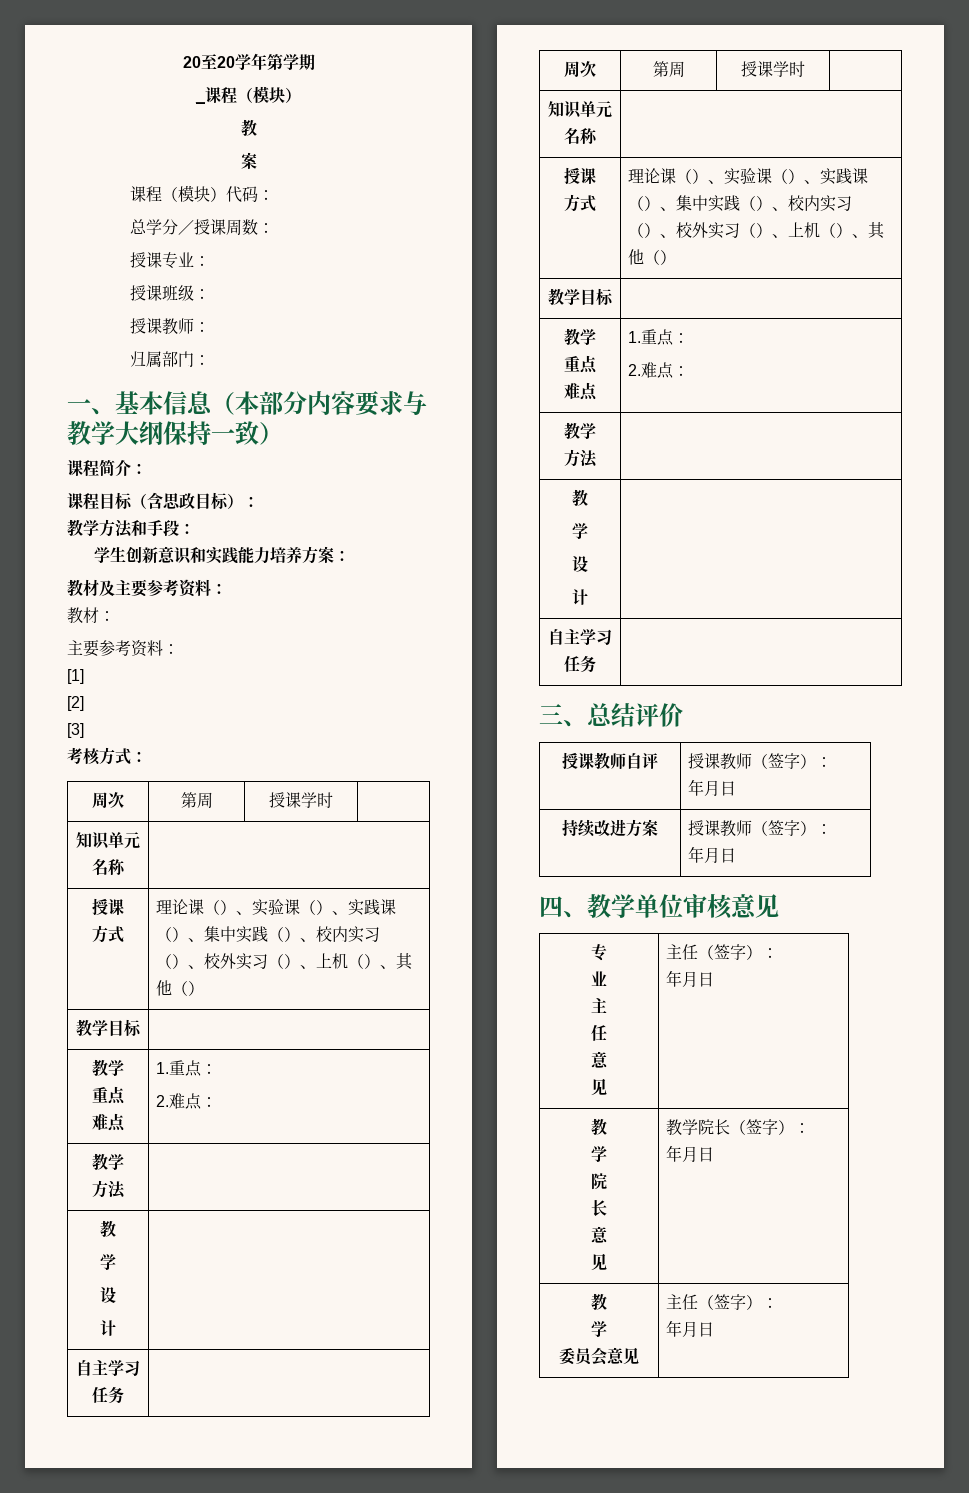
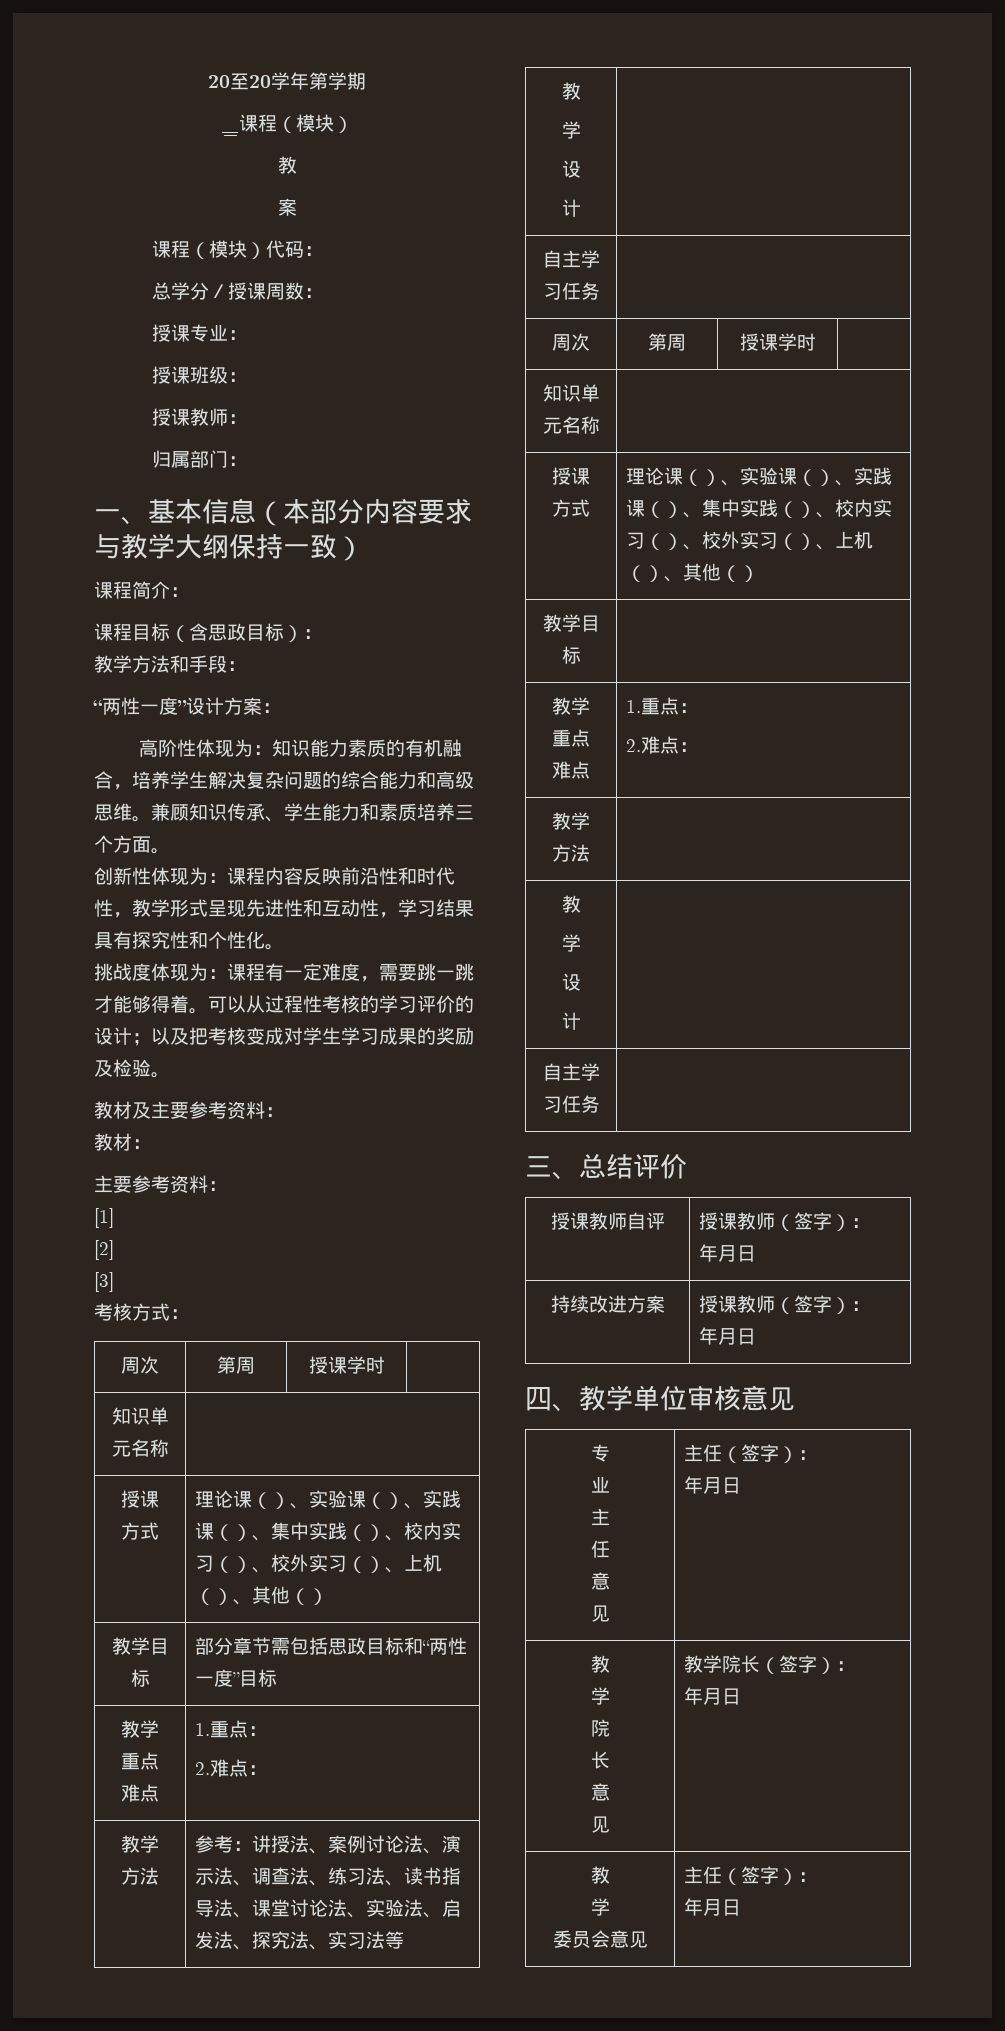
[94,546,351,565] 学生创新意识和实践能力培养方案： -> [93,697,281,715] [139,739,463,757] [94,771,474,790] [94,803,474,822] [94,835,170,854] [94,867,455,885] [94,899,474,918] [94,931,284,950] [94,963,474,982] [94,995,474,1014] [94,1027,474,1046] [94,1059,170,1078] “两性一度”设计方案： // 高阶性体现为：知识能力素质的有机融合，培养学生解决复杂问题的综合能力和高级思维。兼顾知识传承、学生能力和素质培养三个方面。 // 创新性体现为：课程内容反映前沿性和时代性，教学形式呈现先进性和互动性，学习结果具有探究性和个性化。 // 挑战度体现为：课程有一定难度，需要跳一跳才能够得着。可以从过程性考核的学习评价的设计；以及把考核变成对学生学习成果的奖励及检验。
(142, 1027) none -> [194,1637,467,1655] [194,1669,277,1687] 部分章节需包括思政目标和“两性一度”目标
(126, 1190) none -> [194,1835,461,1854] [194,1867,461,1886] [194,1899,461,1918] [194,1931,404,1950] 参考：讲授法、案例讨论法、演示法、调查法、练习法、读书指导法、课堂讨论法、实验法、启发法、探究法、实习法等

